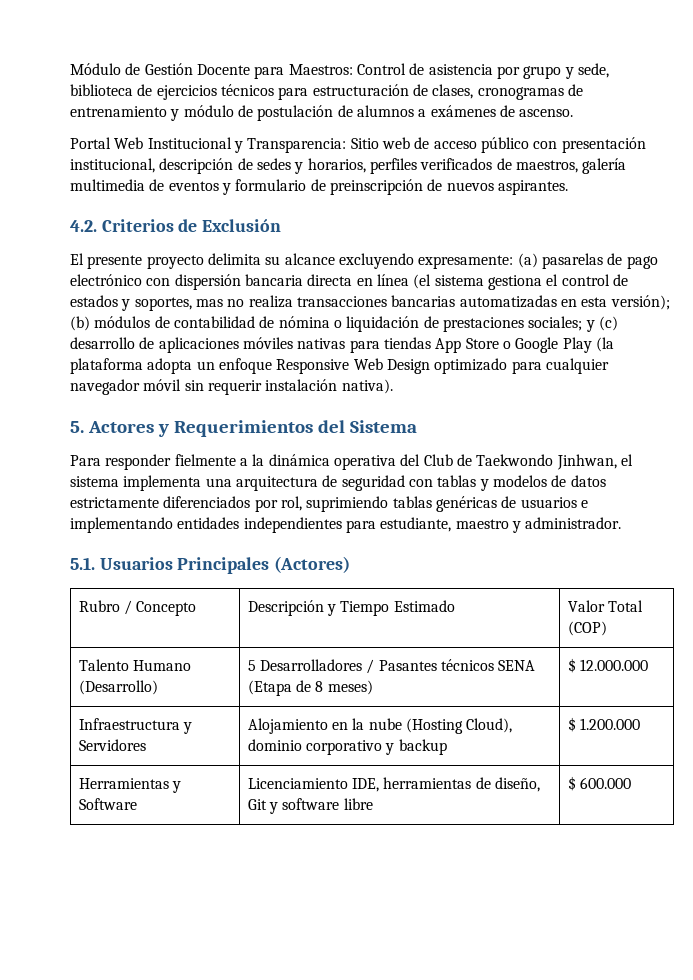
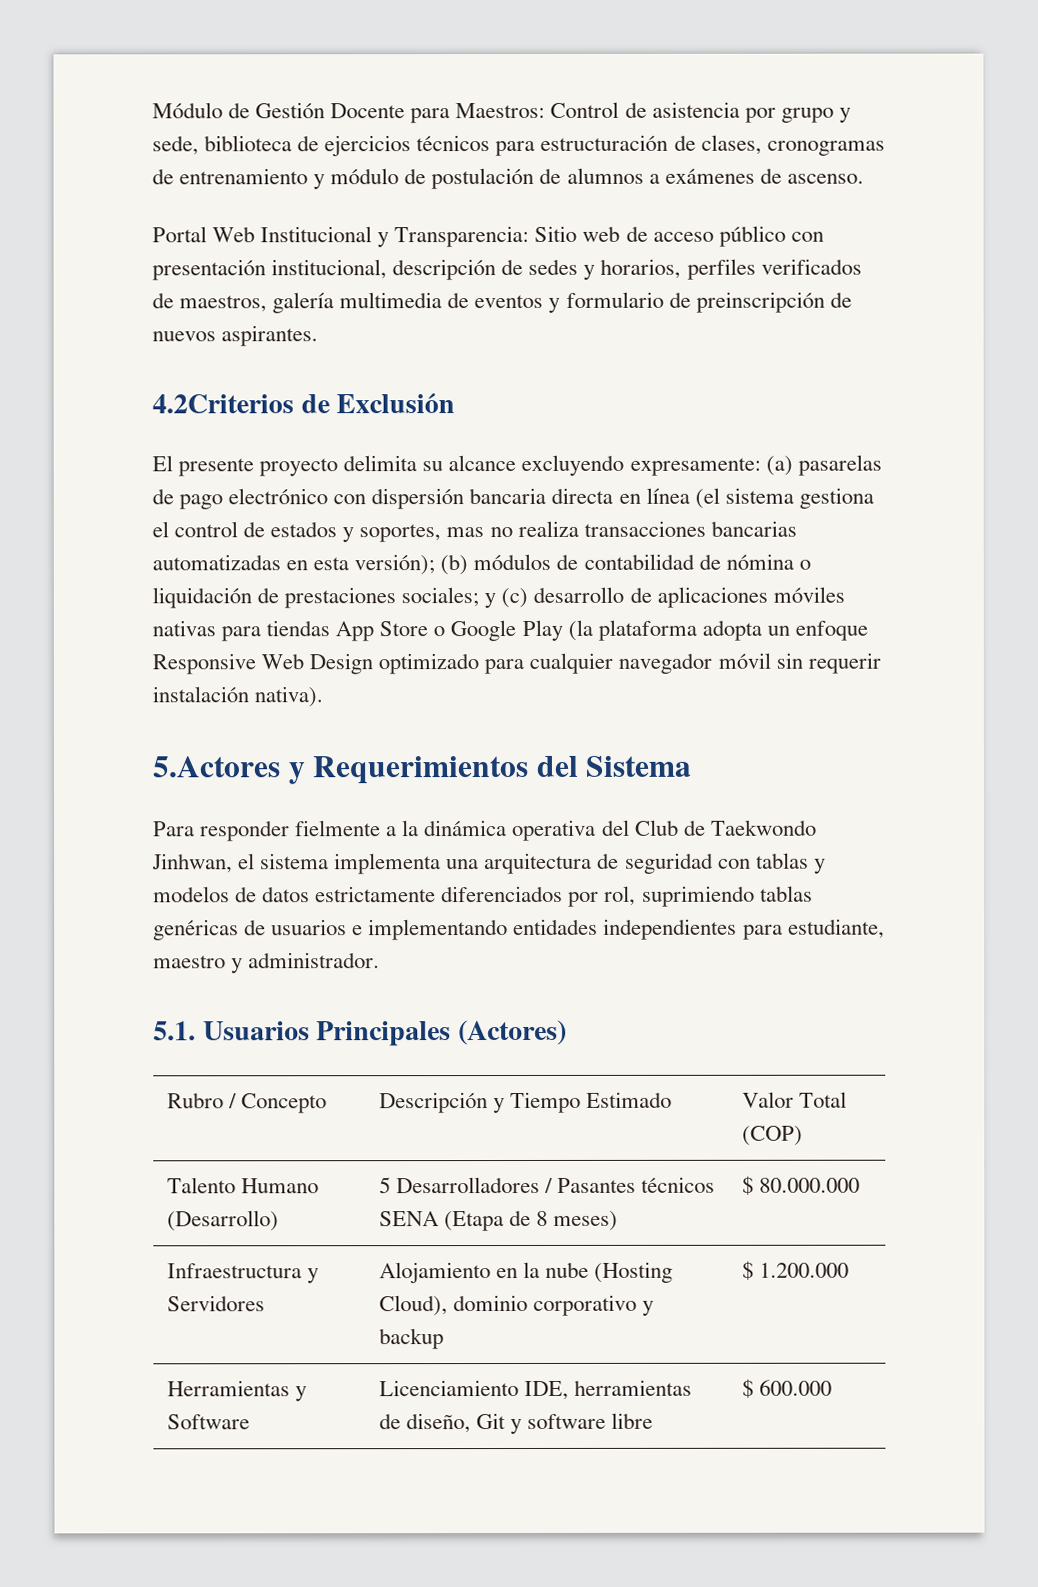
[70,219,174,232] 4.2. Criterios -> [152,394,294,414] 4.2Criterios
[70,421,154,433] 5. Actores -> [152,756,280,778] 5.Actores
[579,659,648,671] 12.000.000 -> [758,1177,860,1193] 80.000.000

